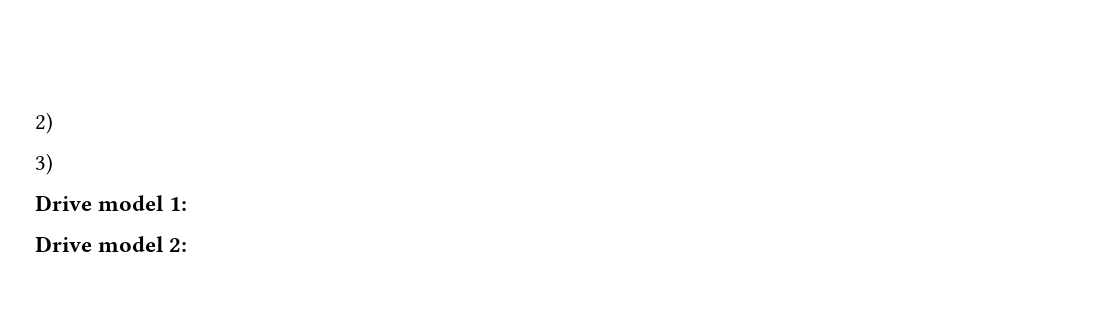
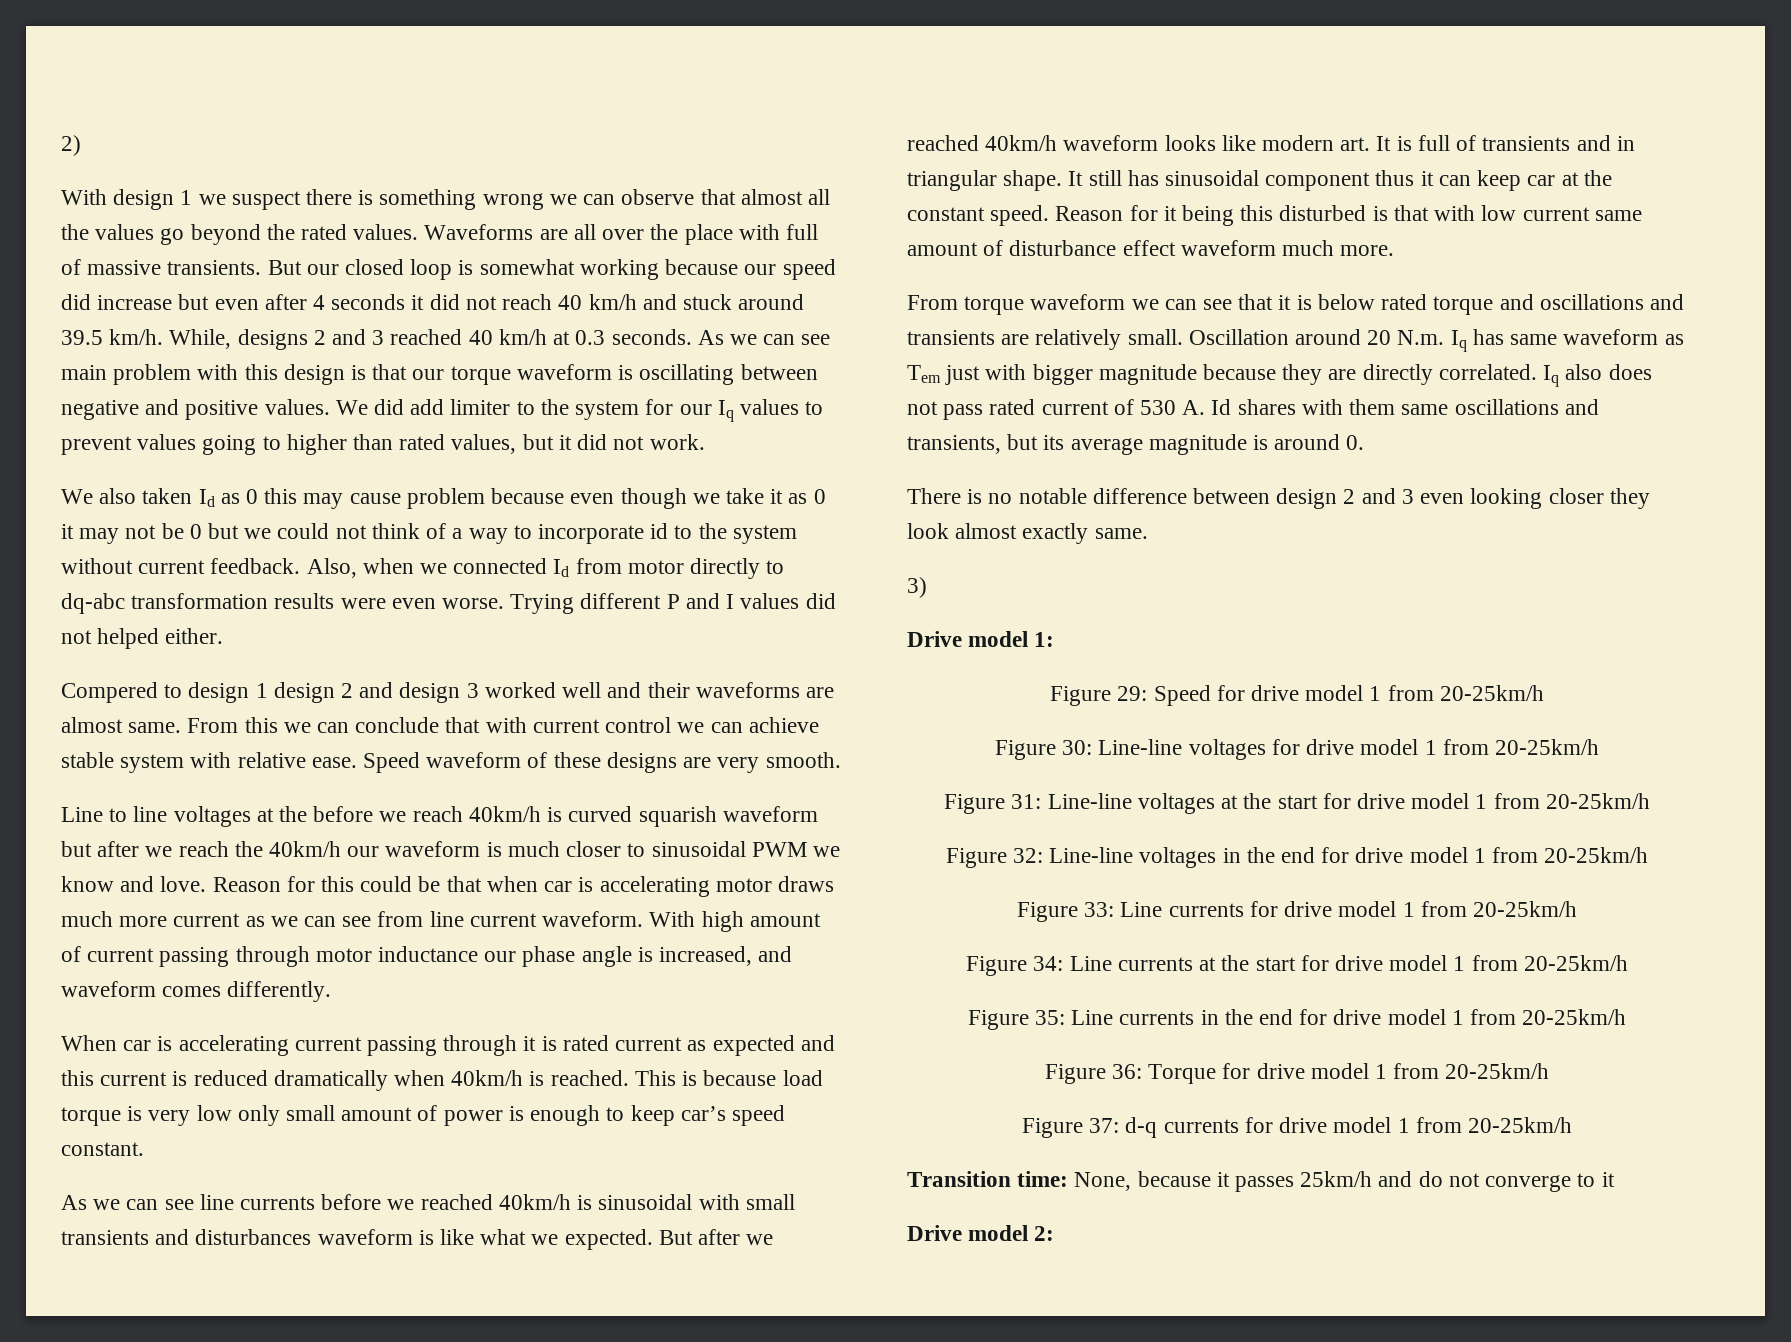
[35,153,53,175] [35,195,188,211] 3) // Drive model 1: -> [61,189,830,210] [61,224,818,245] [61,259,836,280] [61,294,805,310] [61,329,831,350] [61,364,818,385] [61,399,824,422] [61,434,705,455] [61,488,826,509] [61,523,797,544] [61,558,785,579] [61,593,836,614] [61,628,224,649] [61,682,834,703] [61,717,819,733] [61,752,841,773] [61,806,818,827] [61,841,840,857] [61,876,834,897] [61,911,821,932] [61,946,793,967] [61,981,332,1002] [61,1035,835,1056] [61,1070,823,1091] [61,1105,785,1126] [61,1142,144,1156] [61,1194,795,1210] [61,1229,774,1250] [907,135,1635,151] [907,170,1612,191] [907,205,1642,226] [907,240,1395,256] [907,294,1684,315] [907,329,1684,352] [907,364,1652,387] [907,399,1599,420] [907,434,1365,455] [907,488,1650,509] [907,523,1148,544] [907,577,927,598] [907,631,1055,647] [1050,685,1544,706] [995,739,1599,760] [944,793,1650,814] [945,847,1649,868] [1017,901,1577,922] [966,955,1628,976] [967,1009,1627,1030] [1044,1063,1550,1084] [1022,1117,1572,1138] [907,1171,1615,1192] With design 1 we suspect there is something wrong we can observe that almost all the values go beyond the rated values. Waveforms are all over the place with full of massive transients. But our closed loop is somewhat working because our speed did increase but even after 4 seconds it did not reach 40 km/h and stuck around 39.5 km/h. While, designs 2 and 3 reached 40 km/h at 0.3 seconds. As we can see main problem with this design is that our torque waveform is oscillating between negative and positive values. We did add limiter to the system for our Iq values to prevent values going to higher than rated values, but it did not work. // We also taken Id as 0 this may cause problem because even though we take it as 0 it may not be 0 but we could not think of a way to incorporate id to the system without current feedback. Also, when we connected Id from motor directly to dq-abc transformation results were even worse. Trying different P and I values did not helped either. // Compered to design 1 design 2 and design 3 worked well and their waveforms are almost same. From this we can conclude that with current control we can achieve stable system with relative ease. Speed waveform of these designs are very smooth. // Line to line voltages at the before we reach 40km/h is curved squarish waveform but after we reach the 40km/h our waveform is much closer to sinusoidal PWM we know and love. Reason for this could be that when car is accelerating motor draws much more current as we can see from line current waveform. With high amount of current passing through motor inductance our phase angle is increased, and waveform comes differently. // When car is accelerating current passing through it is rated current as expected and this current is reduced dramatically when 40km/h is reached. This is because load torque is very low only small amount of power is enough to keep car’s speed constant. // As we can see line currents before we reached 40km/h is sinusoidal with small transients and disturbances waveform is like what we expected. But after we reached 40km/h waveform looks like modern art. It is full of transients and in triangular shape. It still has sinusoidal component thus it can keep car at the constant speed. Reason for it being this disturbed is that with low current same amount of disturbance effect waveform much more. // From torque waveform we can see that it is below rated torque and oscillations and transients are relatively small. Oscillation around 20 N.m. Iq has same waveform as Tem just with bigger magnitude because they are directly correlated. Iq also does not pass rated current of 530 A. Id shares with them same oscillations and transients, but its average magnitude is around 0. // There is no notable difference between design 2 and 3 even looking closer they look almost exactly same. // 3) // Drive model 1: // Figure 29: Speed for drive model 1 from 20-25km/h // Figure 30: Line-line voltages for drive model 1 from 20-25km/h // Figure 31: Line-line voltages at the start for drive model 1 from 20-25km/h // Figure 32: Line-line voltages in the end for drive model 1 from 20-25km/h // Figure 33: Line currents for drive model 1 from 20-25km/h // Figure 34: Line currents at the start for drive model 1 from 20-25km/h // Figure 35: Line currents in the end for drive model 1 from 20-25km/h // Figure 36: Torque for drive model 1 from 20-25km/h // Figure 37: d-q currents for drive model 1 from 20-25km/h // Transition time: None, because it passes 25km/h and do not converge to it

